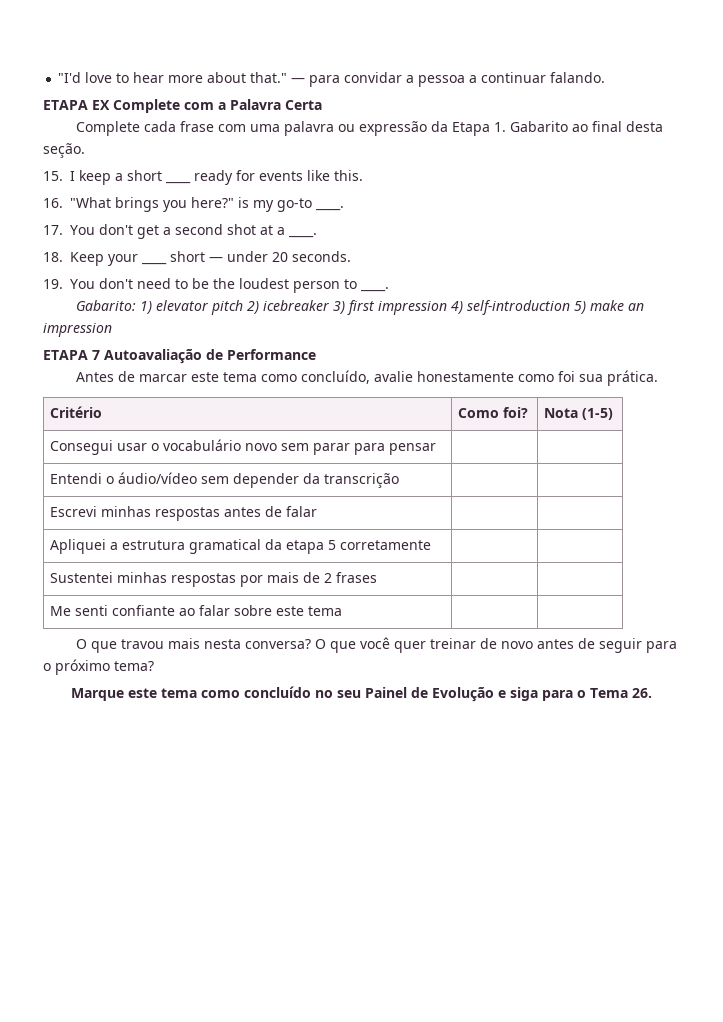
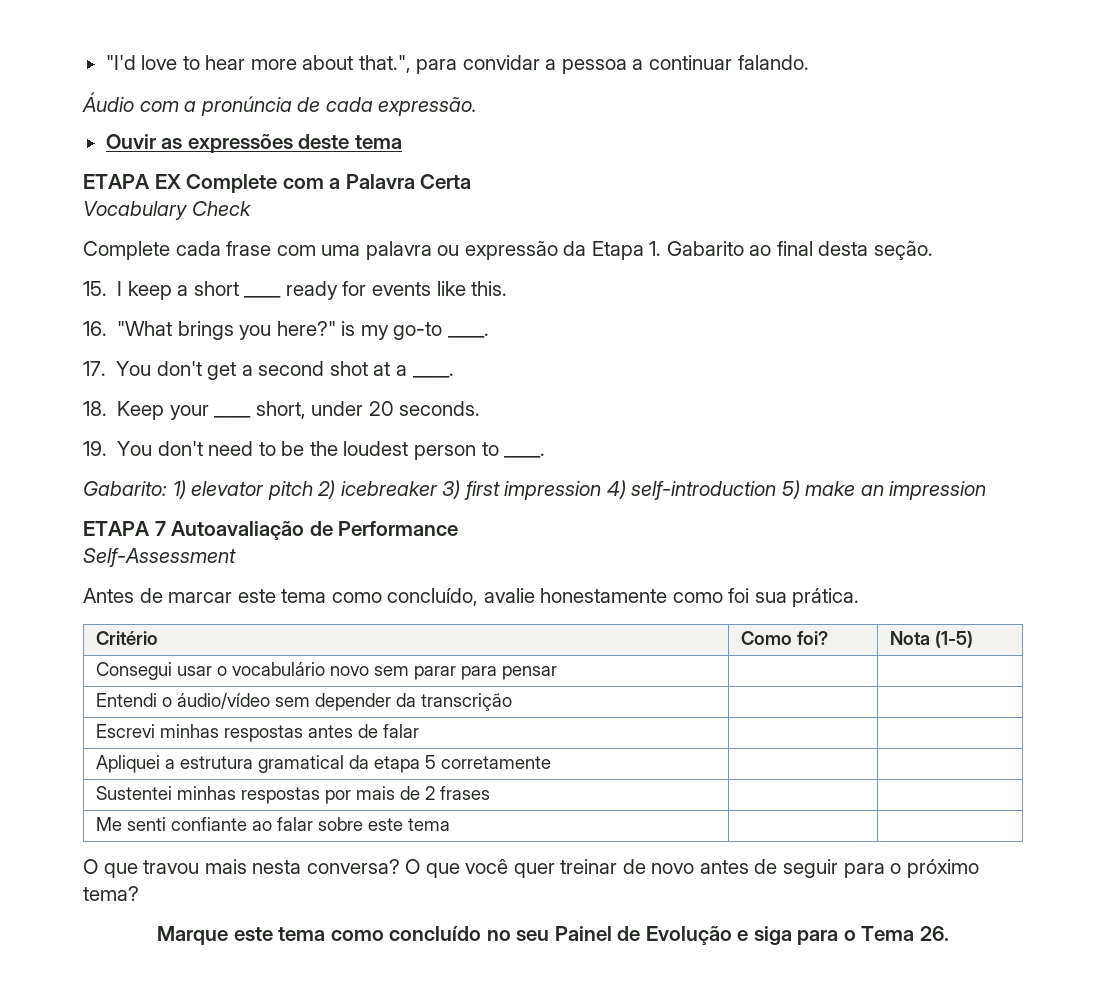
[250,72,306,83] that." — -> [358,55,411,73] that.",
(606, 77) none -> [82,92,478,116] [105,134,402,153] // Áudio com a pronúncia de cada expressão. // Ouvir as expressões deste tema
(322, 105) none -> [83,201,251,220] // Vocabulary Check
[170,251,224,262] short — -> [255,401,306,419] short,
(316, 354) none -> [83,548,236,567] // Self-Assessment

